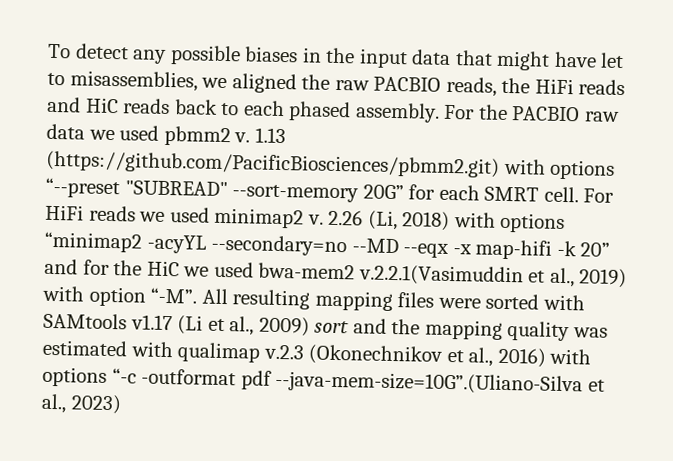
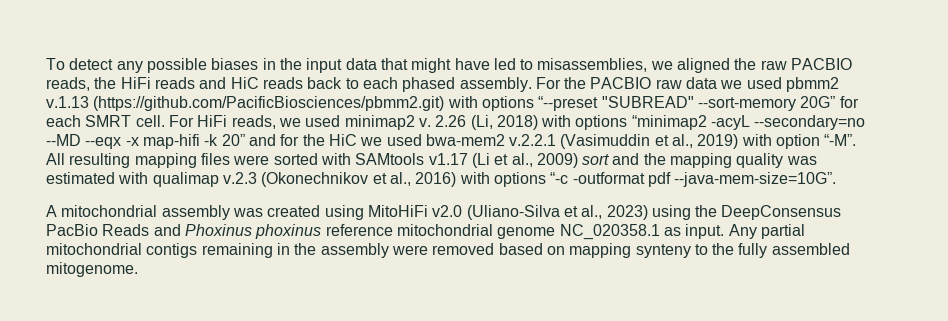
[600,52,625,69] let -> [493,58,516,70] led
[234,127,286,144] v. 1.13 -> [46,96,89,108] v.1.13
[88,205,136,222] reads -> [231,115,276,129] reads,
[146,234,207,254] -acyYL -> [711,115,751,130] -acyL
[358,264,524,287] v.2.2.1(Vasimuddin -> [509,134,651,149] v.2.2.1 (Vasimuddin
[275,370,605,396] [41,393,122,415] --java-mem-size=10G”.(Uliano-Silva et al., 2023) -> [674,172,837,187] [46,205,842,220] [46,224,805,240] [46,243,850,258] [46,262,138,277] --java-mem-size=10G”. // A mitochondrial assembly was created using MitoHiFi v2.0 (Uliano-Silva et al., 2023) using the DeepConsensus PacBio Reads and Phoxinus phoxinus reference mitochondrial genome NC_020358.1 as input. Any partial mitochondrial contigs remaining in the assembly were removed based on mapping synteny to the fully assembled mitogenome.

